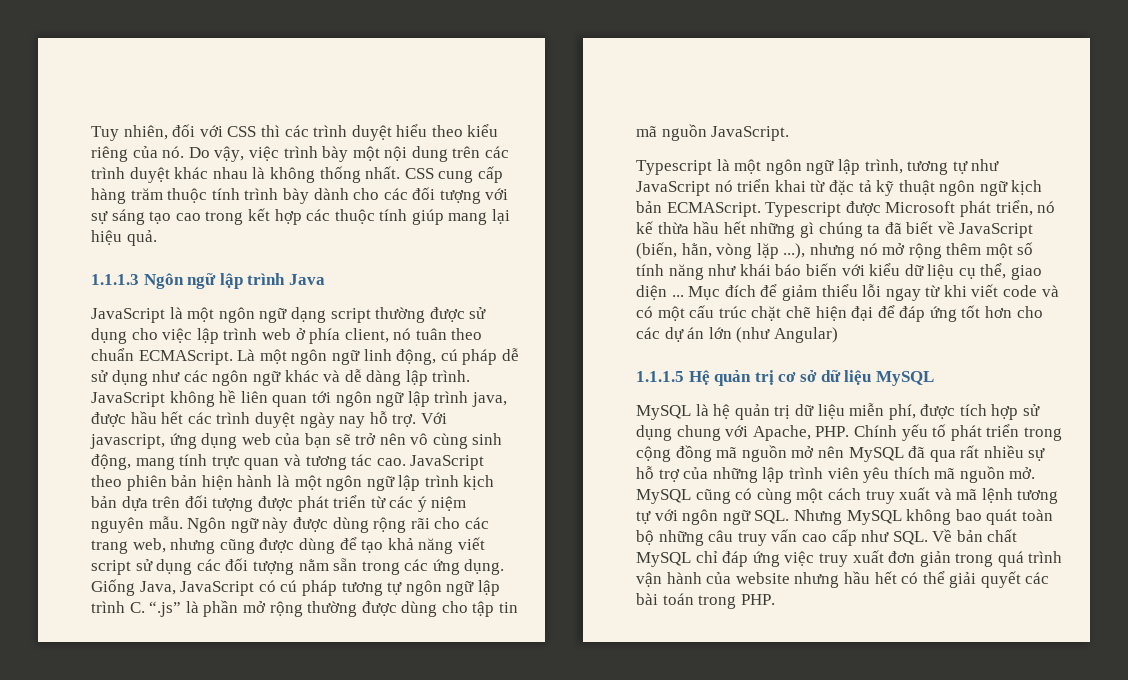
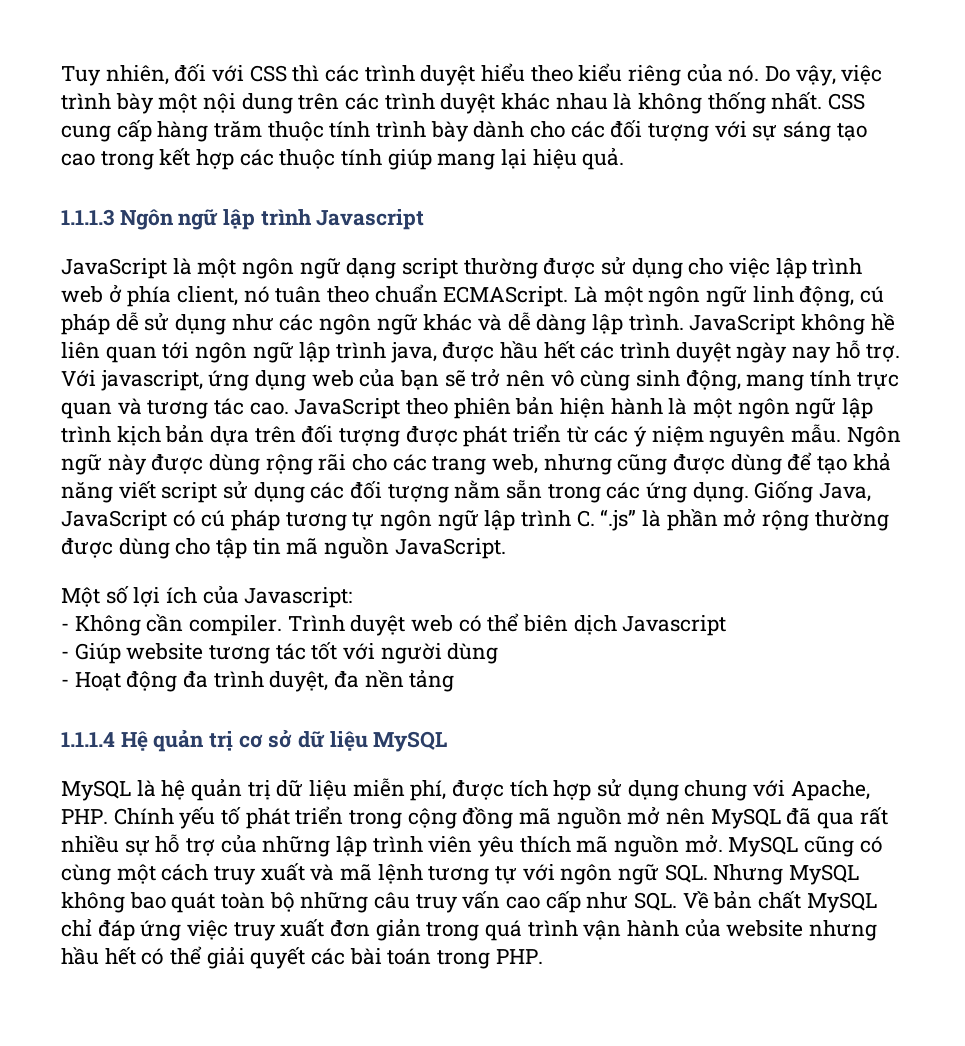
[288,274,325,285] Java -> [316,209,425,230] Javascript
[636,159,1000,175] [636,179,1043,196] [636,200,1056,217] [636,221,1034,238] [636,242,1034,259] [636,263,1043,280] [636,284,1059,301] [636,305,1043,322] [636,327,838,343] [636,371,684,382] Typescript là một ngôn ngữ lập trình, tương tự như JavaScript nó triển khai từ đặc tả kỹ thuật ngôn ngữ kịch bản ECMAScript. Typescript được Microsoft phát triển, nó kế thừa hầu hết những gì chúng ta đã biết về JavaScript (biến, hằn, vòng lặp ...), nhưng nó mở rộng thêm một số tính năng như khái báo biến với kiểu dữ liệu cụ thể, giao diện ... Mục đích để giảm thiểu lỗi ngay từ khi viết code và có một cấu trúc chặt chẽ hiện đại để đáp ứng tốt hơn cho các dự án lớn (như Angular) // 1.1.1.5 -> [61,585,353,608] [61,613,727,636] [61,642,499,664] [61,669,455,692] [61,732,115,747] Một số lợi ích của Javascript: // - Không cần compiler. Trình duyệt web có thể biên dịch Javascript // - Giúp website tương tác tốt với người dùng // - Hoạt động đa trình duyệt, đa nền tảng // 1.1.1.4

